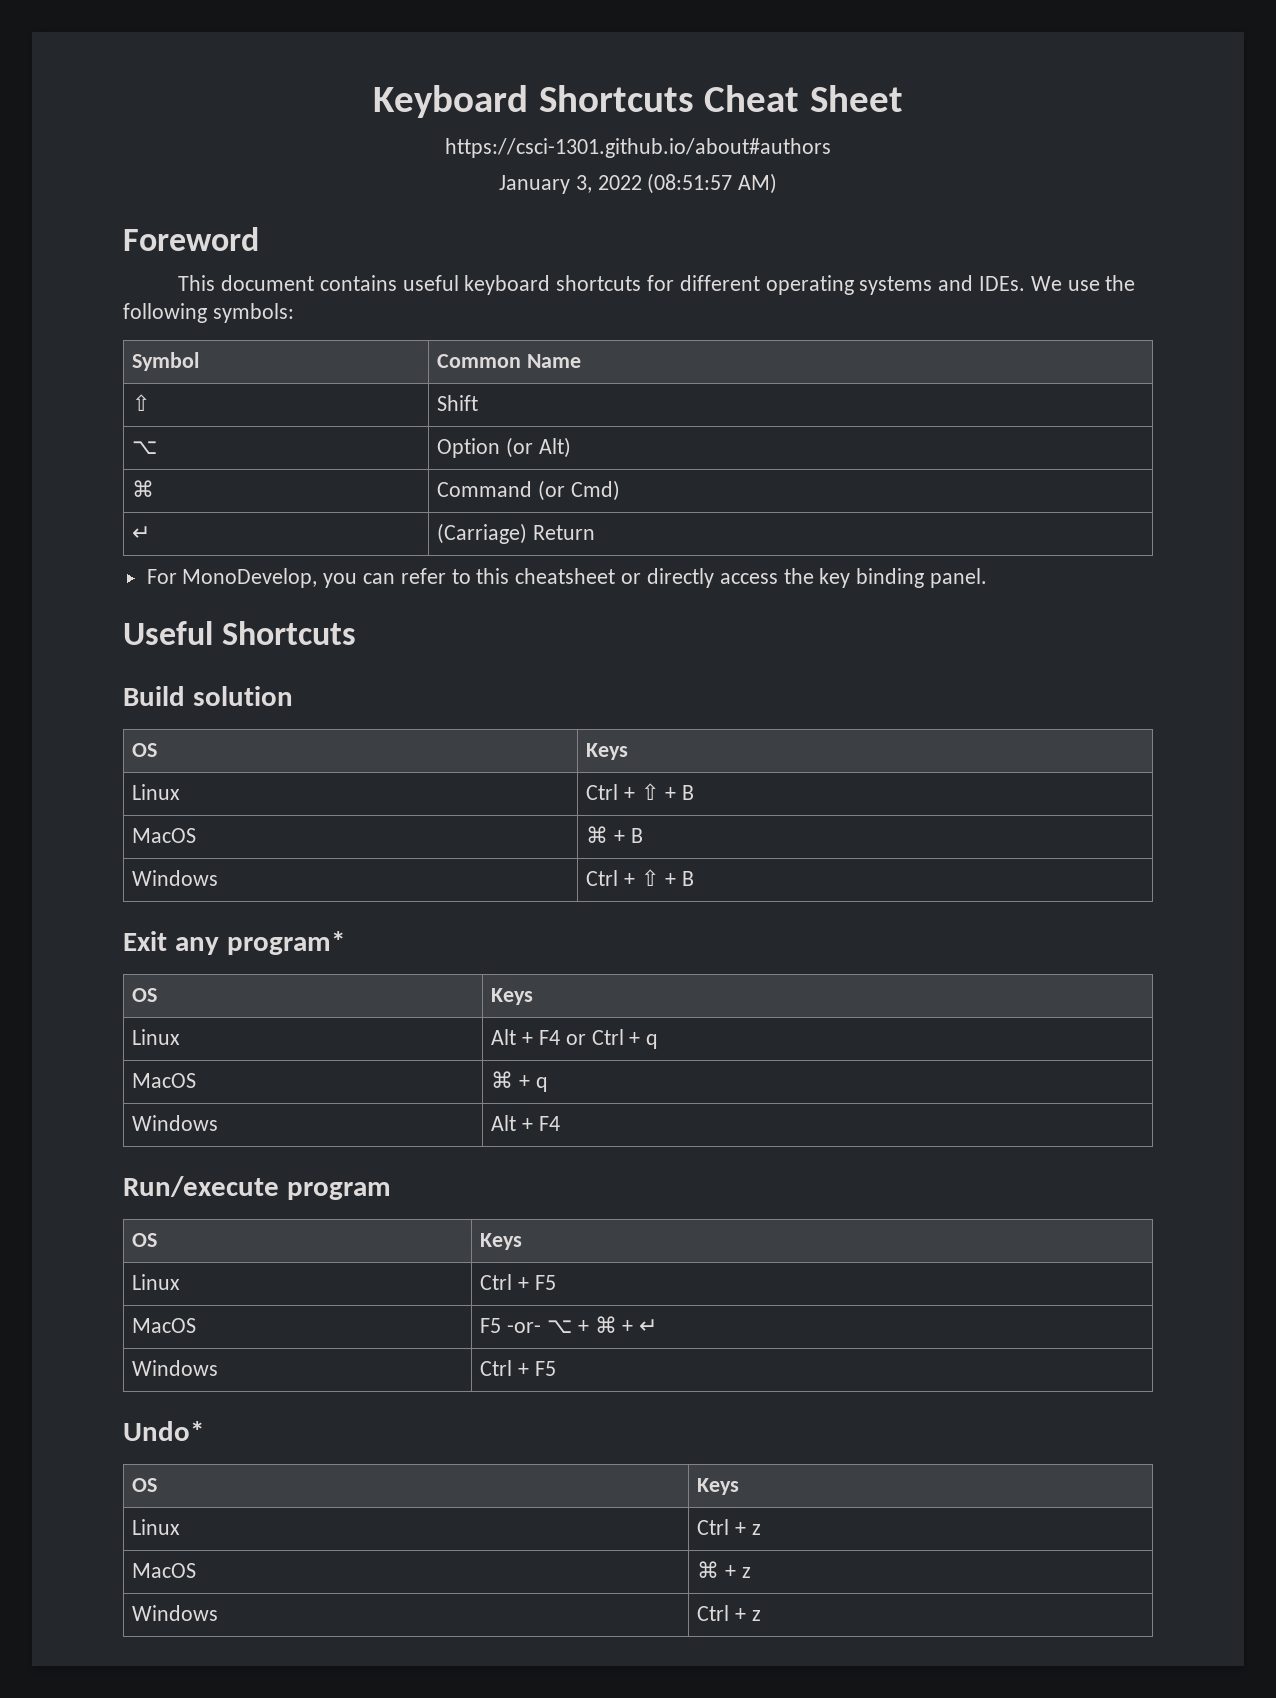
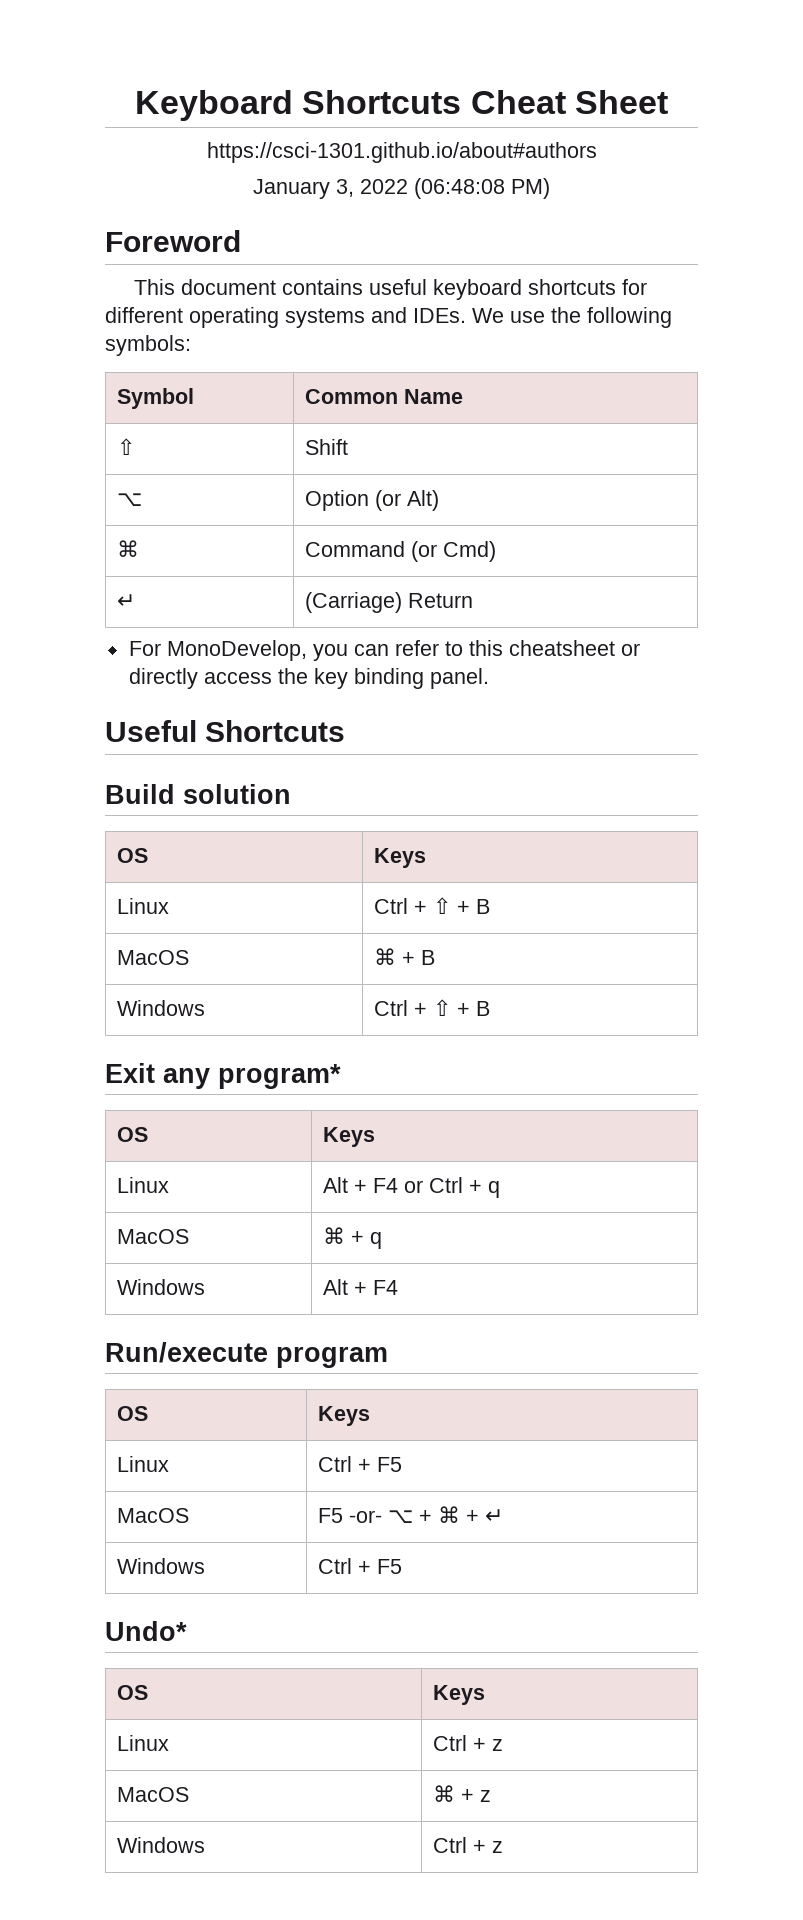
[647,173,778,194] (08:51:57 AM) -> [414,178,550,199] (06:48:08 PM)

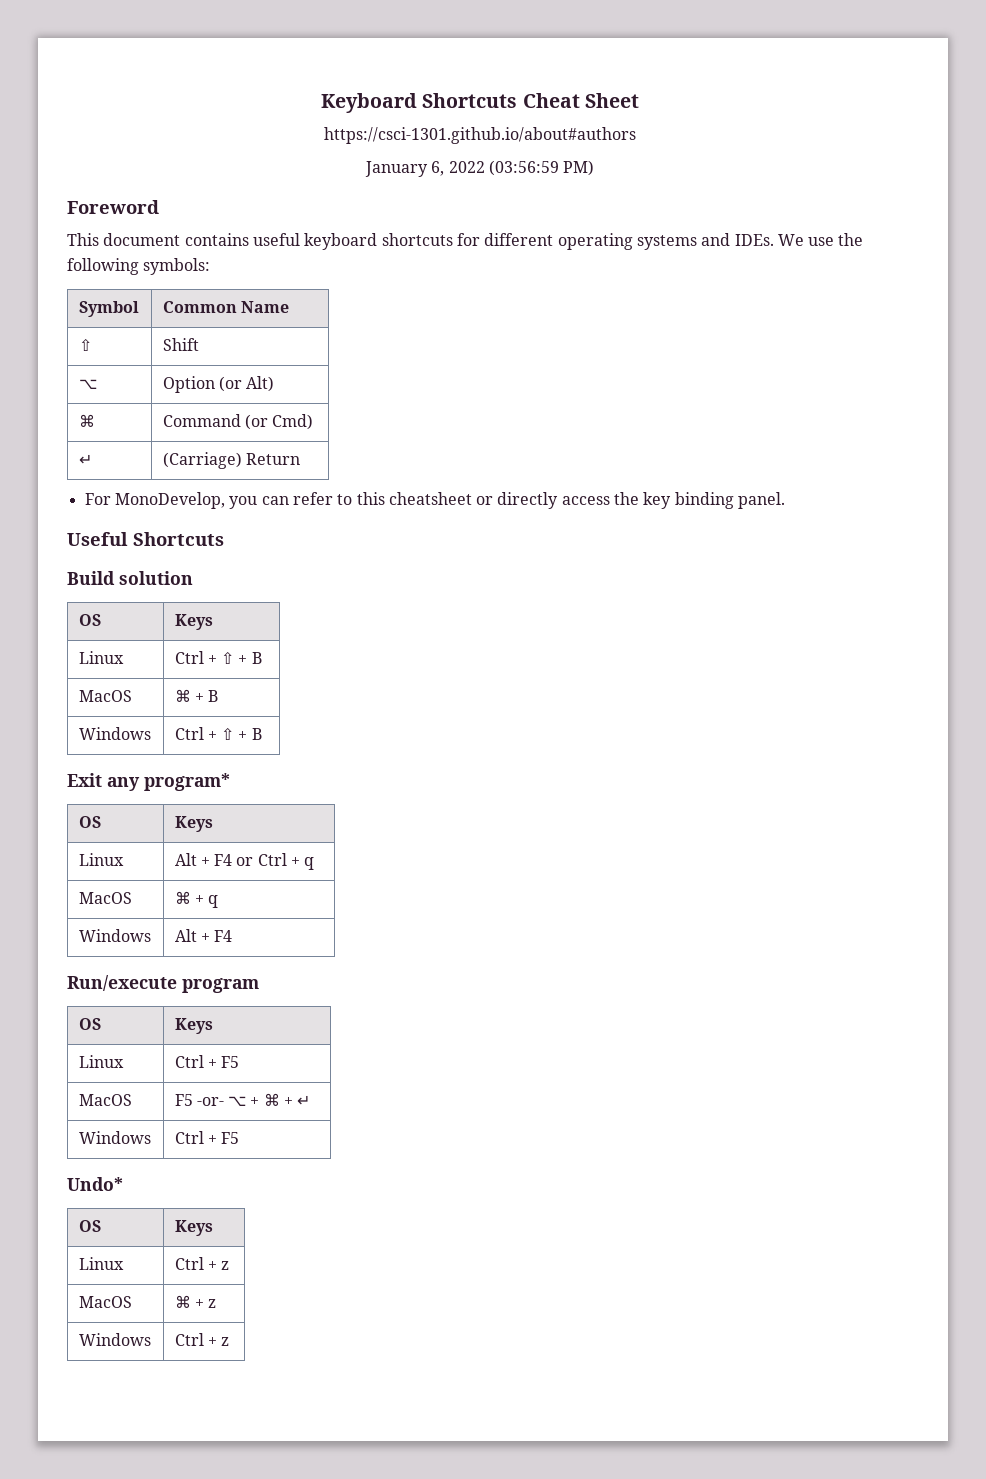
[336,178,505,199] 3, 2022 (06:48:08 -> [431,160,559,176] 6, 2022 (03:56:59

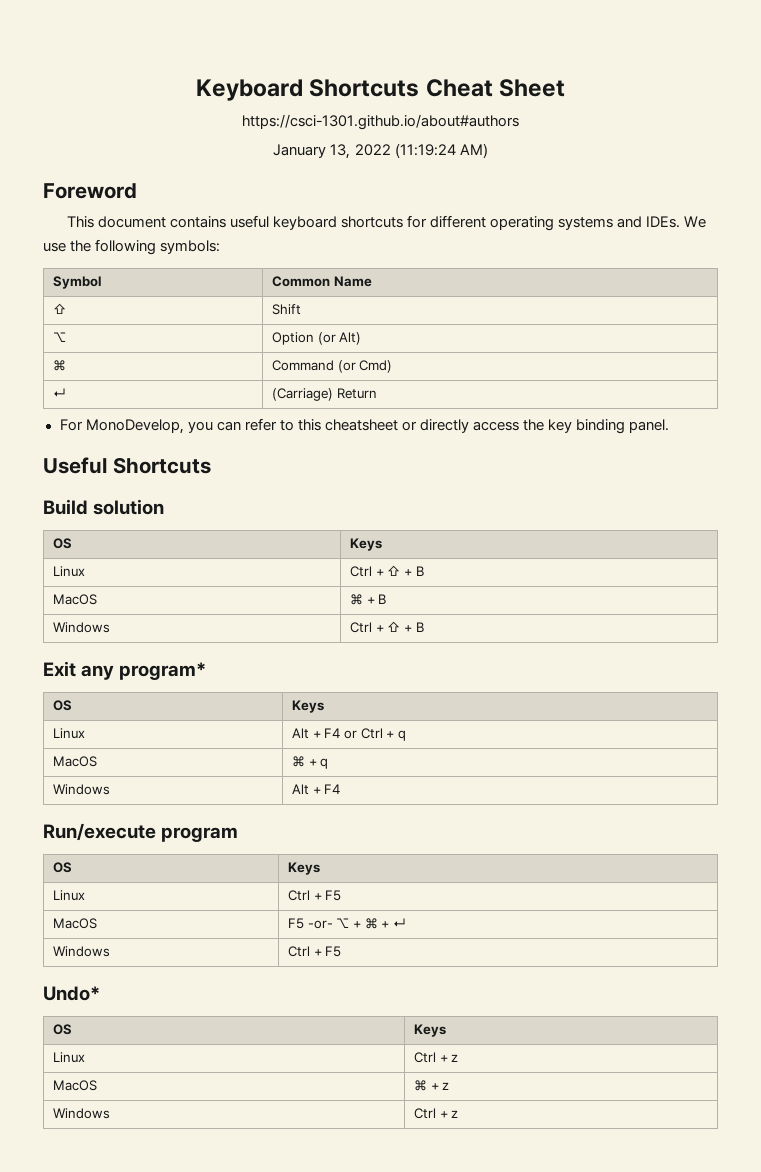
[431,160,595,176] 6, 2022 (03:56:59 PM) -> [330,143,488,159] 13, 2022 (11:19:24 AM)

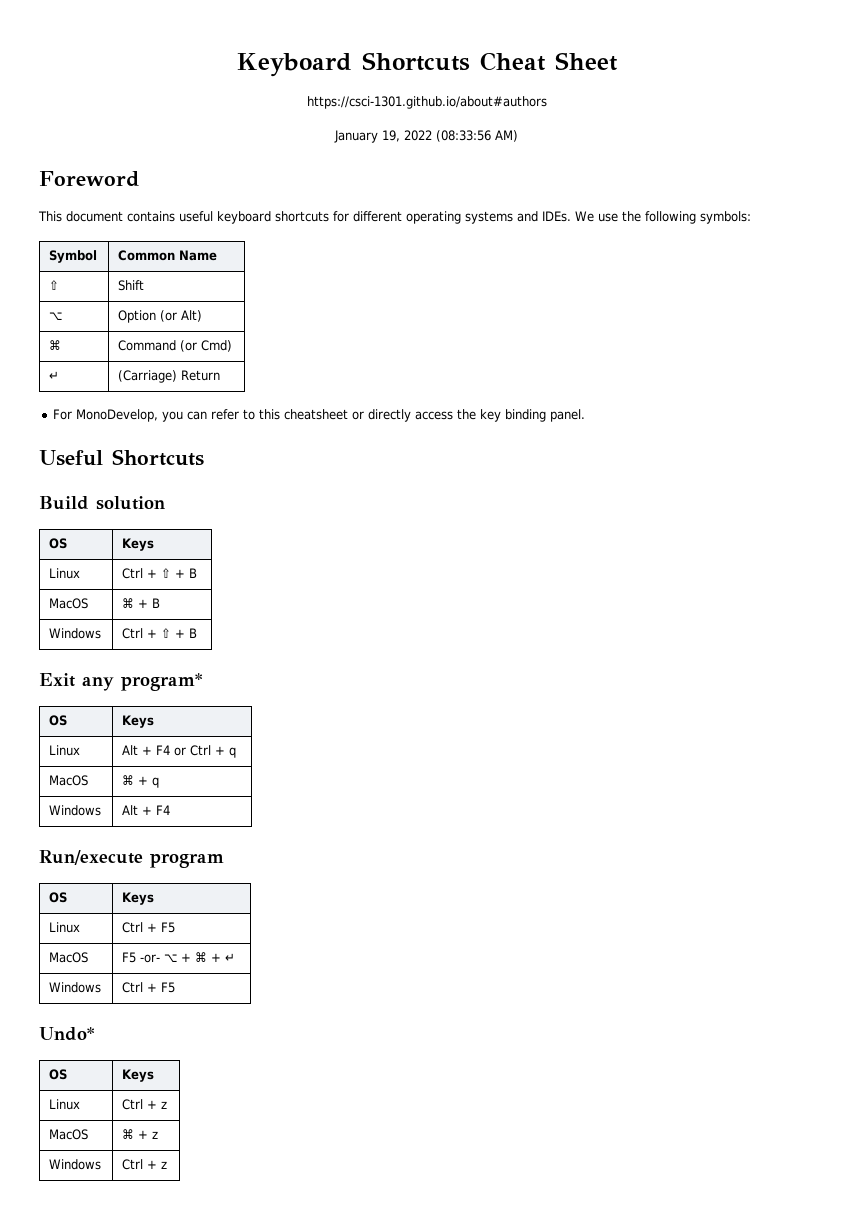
[330,143,456,159] 13, 2022 (11:19:24 -> [382,130,491,142] 19, 2022 (08:33:56

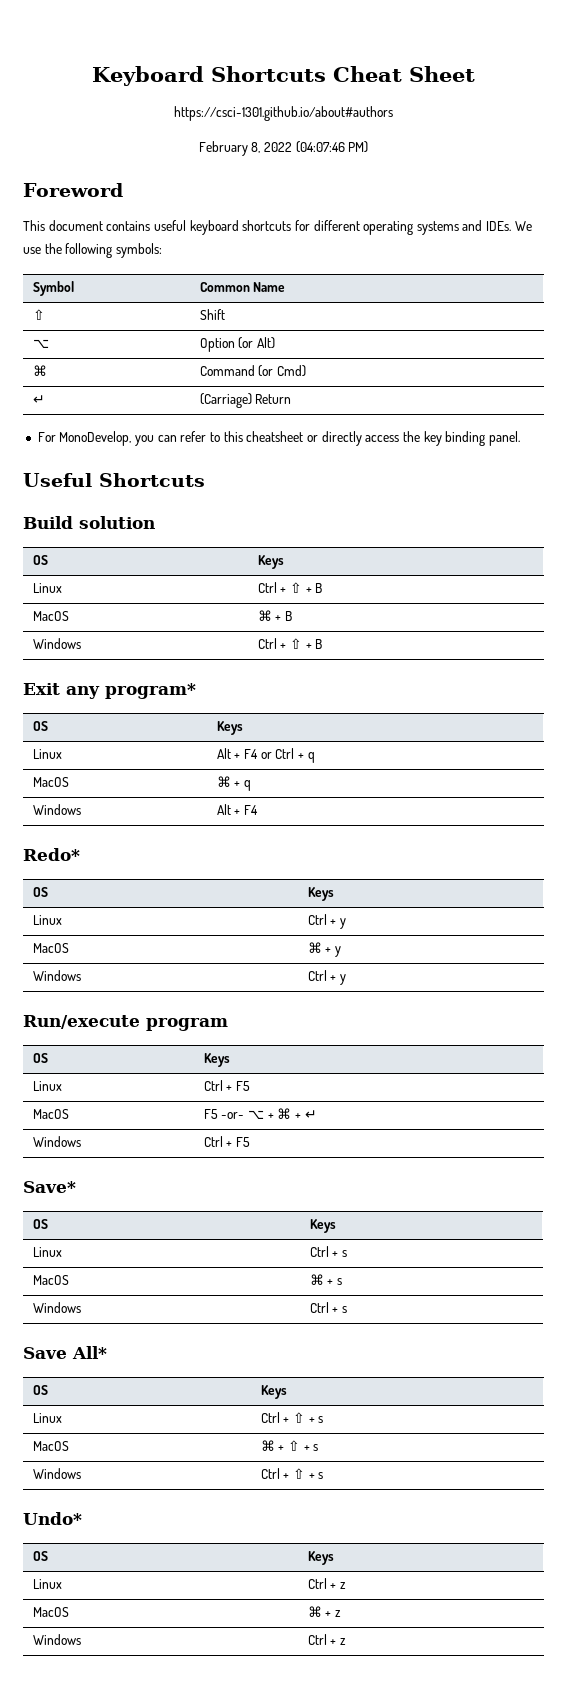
[334,130,518,143] January 19, 2022 (08:33:56 AM) -> [198,141,369,156] February 8, 2022 (04:07:46 PM)
(171, 810) none -> [23,848,80,861] [32,887,48,897] [307,887,334,901] [32,915,62,925] [307,914,347,929] [32,943,69,953] [307,942,342,957] [32,970,81,981] [307,970,347,985] // Redo* // OS | Keys // Linux | Ctrl + y // MacOS | ⌘ + y // Windows | Ctrl + y
(176, 987) none -> [23,1181,76,1193] [32,1219,48,1229] [309,1219,336,1233] [32,1247,62,1257] [309,1246,348,1257] [32,1275,69,1285] [309,1274,343,1285] [32,1302,81,1313] [309,1302,348,1313] [23,1346,107,1359] [32,1385,48,1395] [260,1385,287,1399] [32,1413,62,1423] [260,1412,324,1423] [32,1441,69,1451] [260,1440,319,1451] [32,1468,81,1479] [260,1468,324,1479] // Save* // OS | Keys // Linux | Ctrl + s // MacOS | ⌘ + s // Windows | Ctrl + s // Save All* // OS | Keys // Linux | Ctrl + ⇧ + s // MacOS | ⌘ + ⇧ + s // Windows | Ctrl + ⇧ + s

